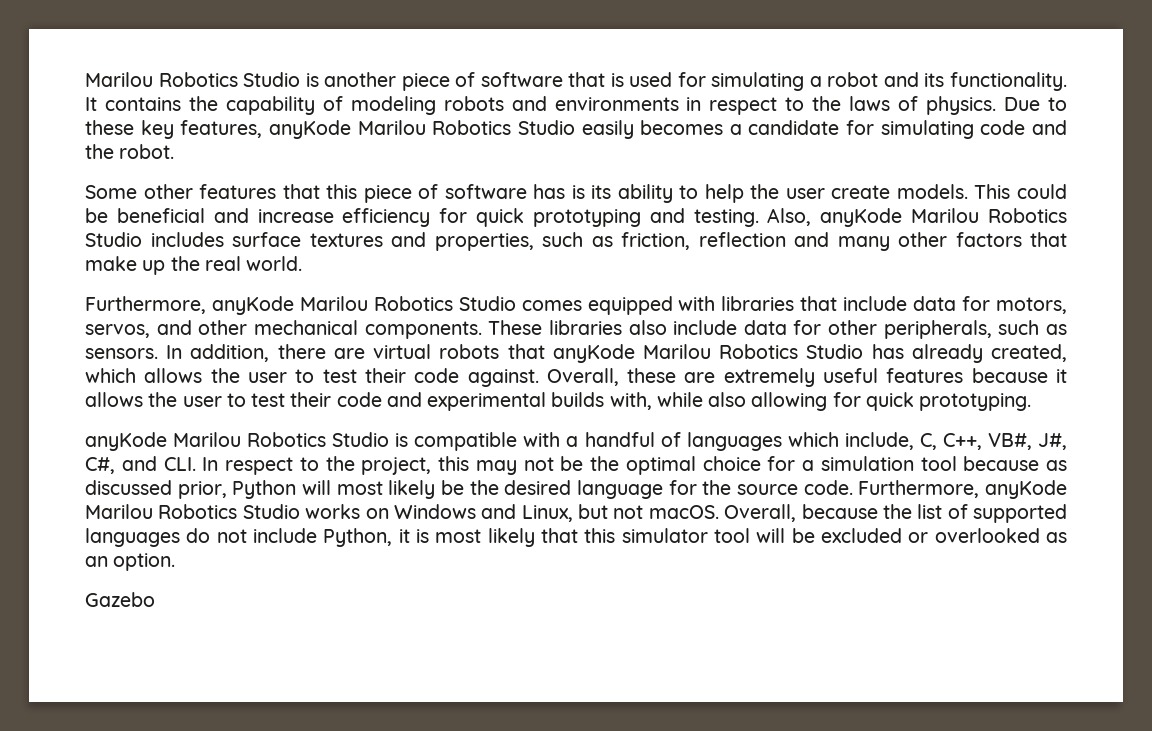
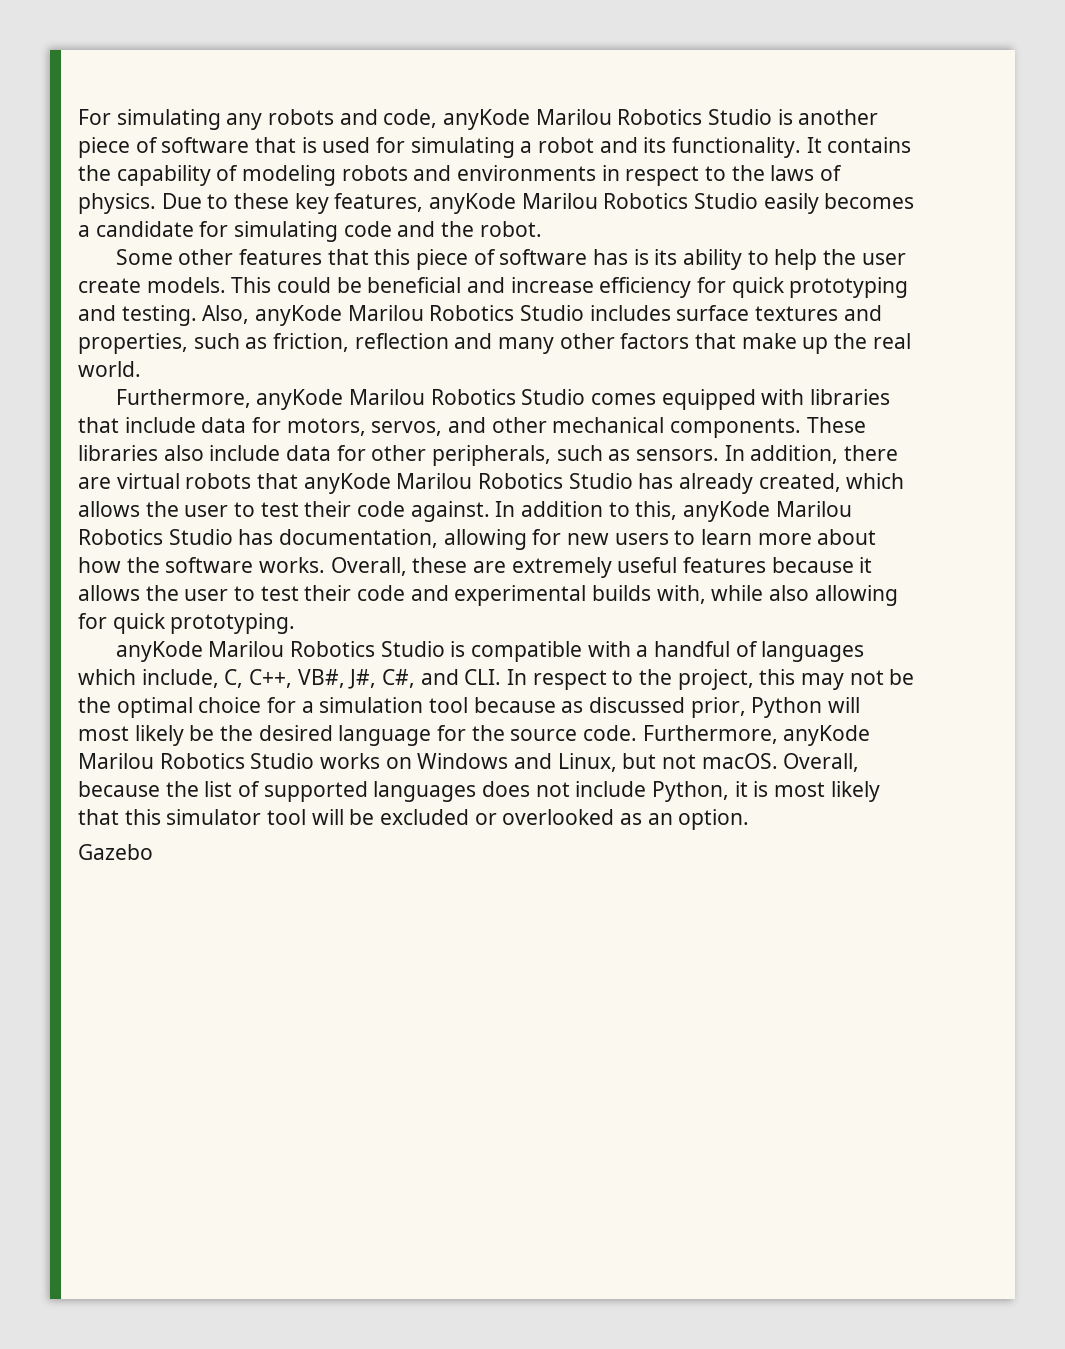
(85, 79) none -> [78,109,531,130] For simulating any robots and code, anyKode
(539, 378) none -> [495,501,852,522] [78,529,877,550] [78,557,326,573] In addition to this, anyKode Marilou Robotics Studio has documentation, allowing for new users to learn more about how the software works.
[186,528,211,543] do -> [482,781,531,797] does

